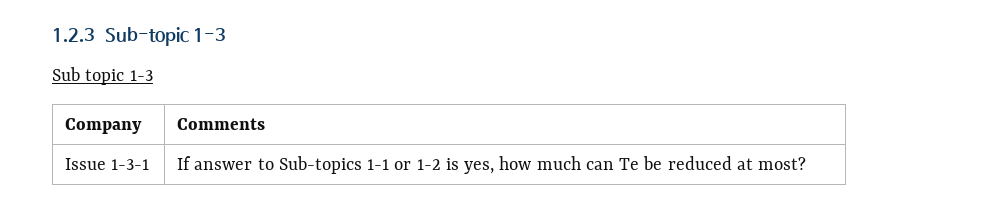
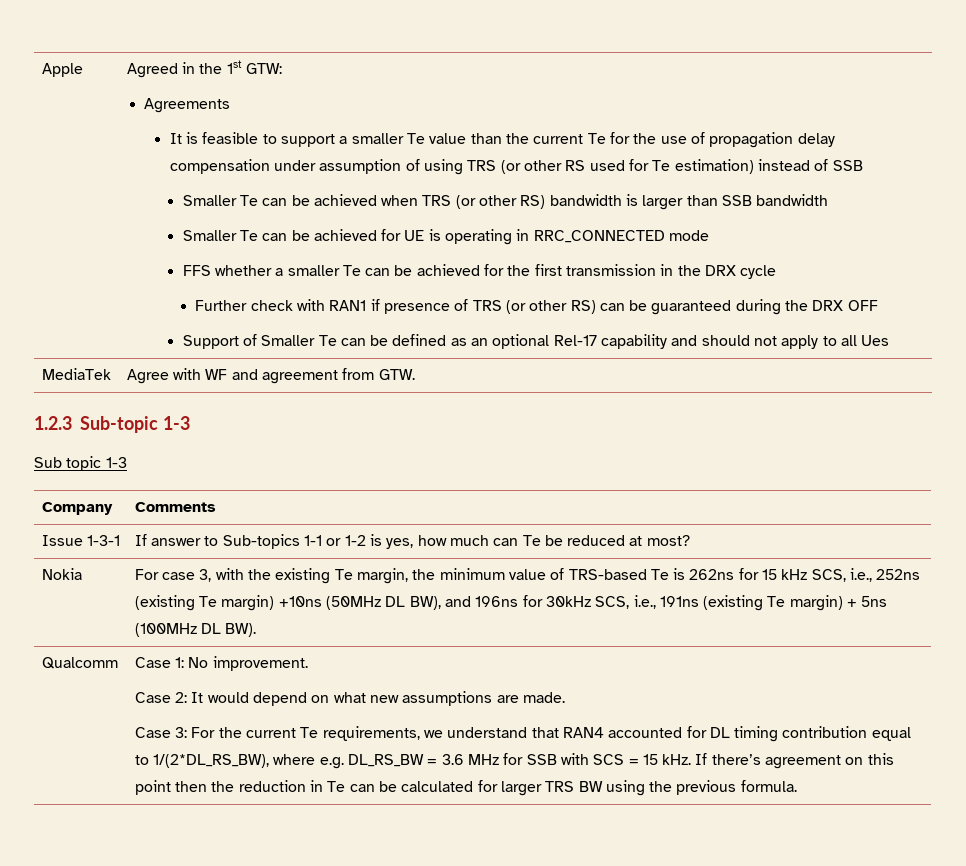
(52, 35) none -> [41,63,83,77] [126,60,282,78] [144,98,231,113] [169,132,835,148] [169,159,863,175] [182,194,829,210] [182,229,710,245] [182,264,777,279] [195,299,878,315] [182,334,890,349] [41,368,111,380] [126,368,415,384] Apple | Agreed in the 1st GTW: // Agreements // It is feasible to support a smaller Te value than the current Te for the use of propagation delay compensation under assumption of using TRS (or other RS used for Te estimation) instead of SSB // Smaller Te can be achieved when TRS (or other RS) bandwidth is larger than SSB bandwidth // Smaller Te can be achieved for UE is operating in RRC_CONNECTED mode // FFS whether a smaller Te can be achieved for the first transmission in the DRX cycle // Further check with RAN1 if presence of TRS (or other RS) can be guaranteed during the DRX OFF // Support of Smaller Te can be defined as an optional Rel-17 capability and should not apply to all Ues // MediaTek | Agree with WF and agreement from GTW. //
(807, 163) none -> [41,568,82,580] [134,568,921,584] [134,595,888,611] [134,623,257,637] [41,657,118,669] [134,656,308,671] [134,691,565,706] [134,726,911,742] [134,753,894,769] [134,780,797,796] // Nokia | For case 3, with the existing Te margin, the minimum value of TRS-based Te is 262ns for 15 kHz SCS, i.e., 252ns (existing Te margin) +10ns (50MHz DL BW), and 196ns for 30kHz SCS, i.e., 191ns (existing Te margin) + 5ns (100MHz DL BW). // Qualcomm | Case 1: No improvement. // Case 2: It would depend on what new assumptions are made. // Case 3: For the current Te requirements, we understand that RAN4 accounted for DL timing contribution equal to 1/(2*DL_RS_BW), where e.g. DL_RS_BW = 3.6 MHz for SSB with SCS = 15 kHz. If there’s agreement on this point then the reduction in Te can be calculated for larger TRS BW using the previous formula.

